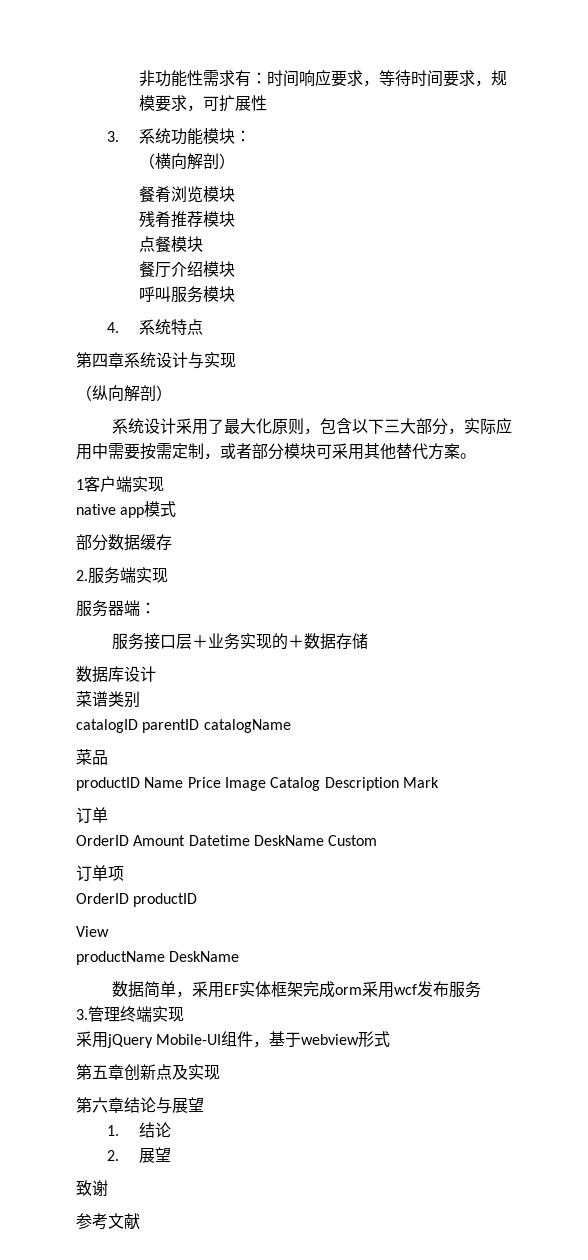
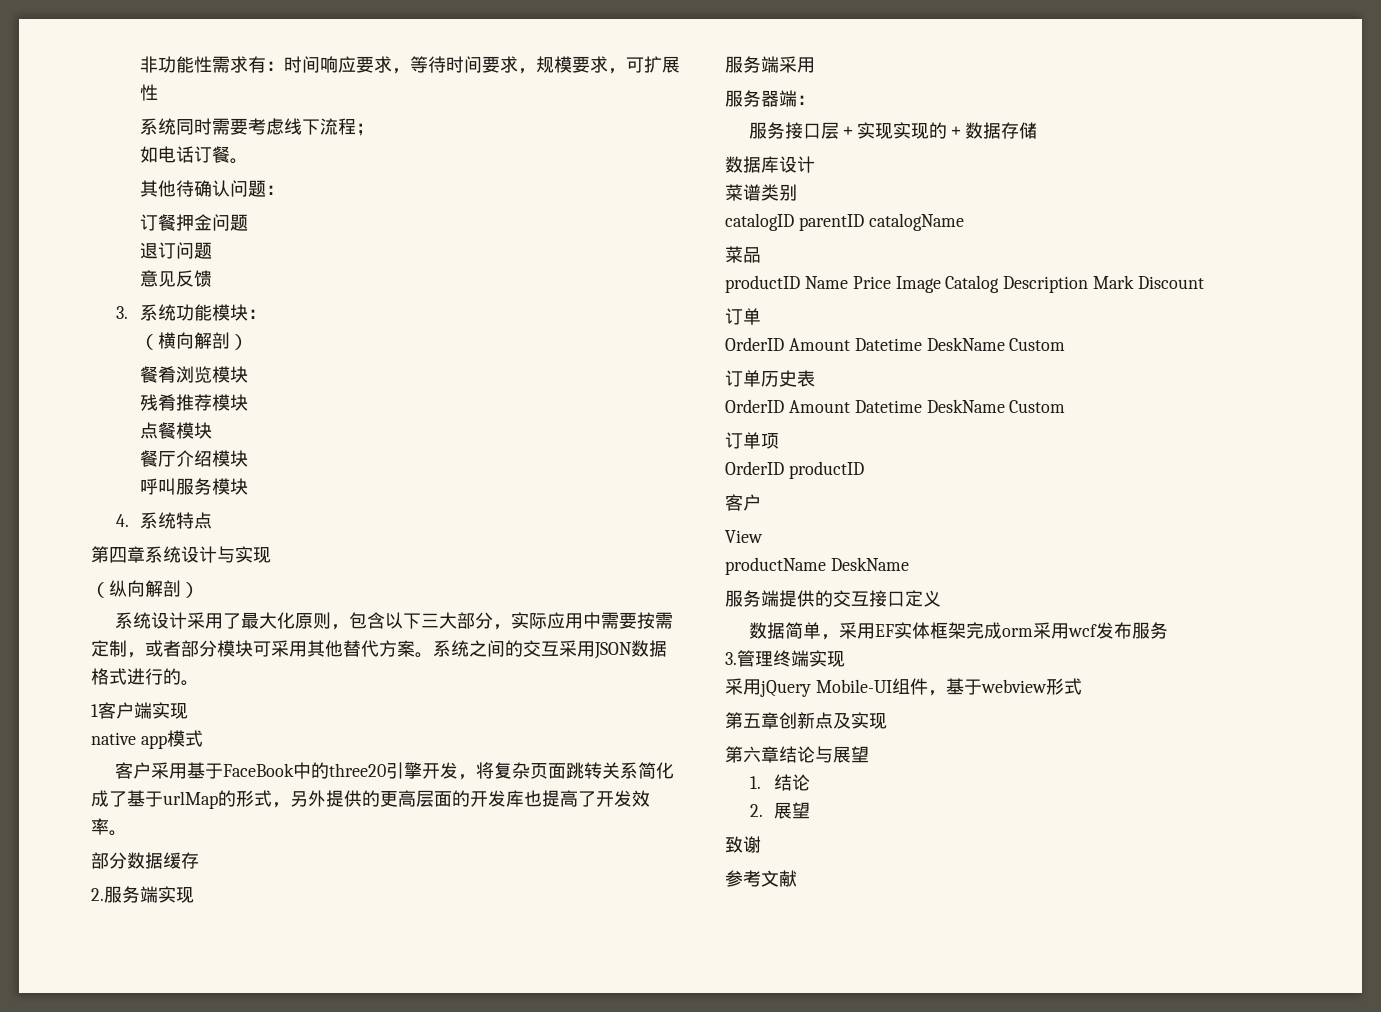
(267, 103) none -> [140,118,375,136] [140,146,249,164] [140,180,285,197] [140,214,249,231] [140,242,213,259] [140,270,213,287] // 系统同时需要考虑线下流程； // 如电话订餐。 // 其他待确认问题： // 订餐押金问题 // 退订问题 // 意见反馈
(476, 456) none -> [433,640,667,659] [91,668,199,686] 系统之间的交互采用JSON数据格式进行的。
(177, 509) none -> [114,762,674,780] [91,790,650,809] [91,818,127,836] // 客户采用基于FaceBook中的three20引擎开发，将复杂页面跳转关系简化成了基于urlMap的形式，另外提供的更高层面的开发库也提高了开发效率。
(168, 575) none -> [725,56,815,73] // 服务端采用
[207,633,240,650] 业务 -> [856,122,893,139] 实现
(439, 782) none -> [1138,276,1205,289] Discount
(378, 840) none -> [725,370,815,387] [725,399,1066,413] // 订单历史表 // OrderID Amount Datetime DeskName Custom
(198, 900) none -> [725,494,761,511] // 客户
(240, 956) none -> [725,590,941,607] // 服务端提供的交互接口定义

